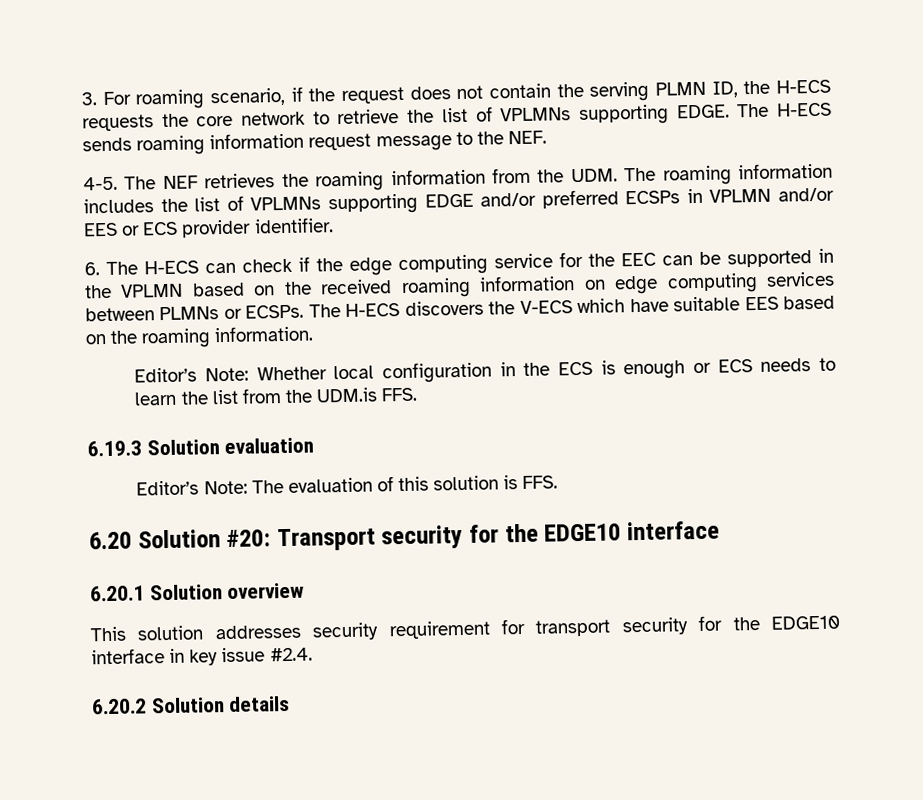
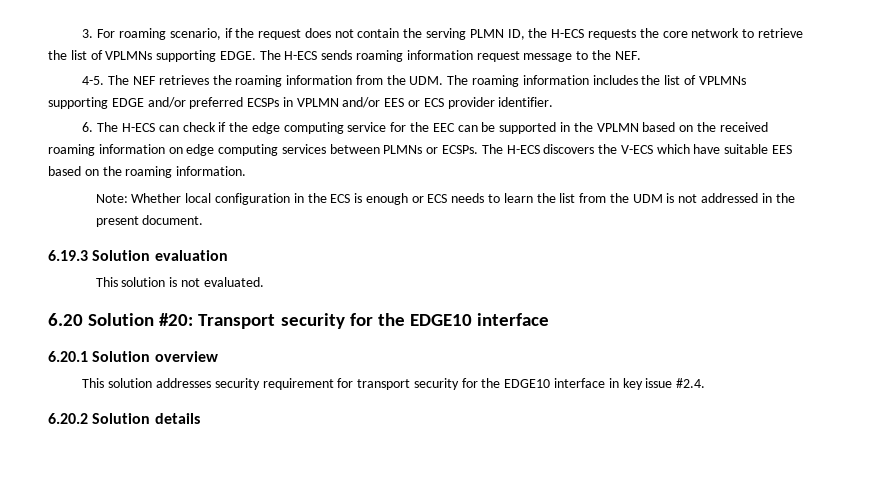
[134,367,198,383] Editor’s -> (247, 171) none
[316,387,419,403] [87,437,315,457] [136,475,559,496] UDM.is FFS. // 6.19.3 Solution evaluation // Editor’s Note: The evaluation of this solution is FFS. -> [632,193,795,203] [95,215,204,227] [48,250,228,261] [95,277,264,287] UDM is not addressed in the present document. // 6.19.3 Solution evaluation // This solution is not evaluated.

